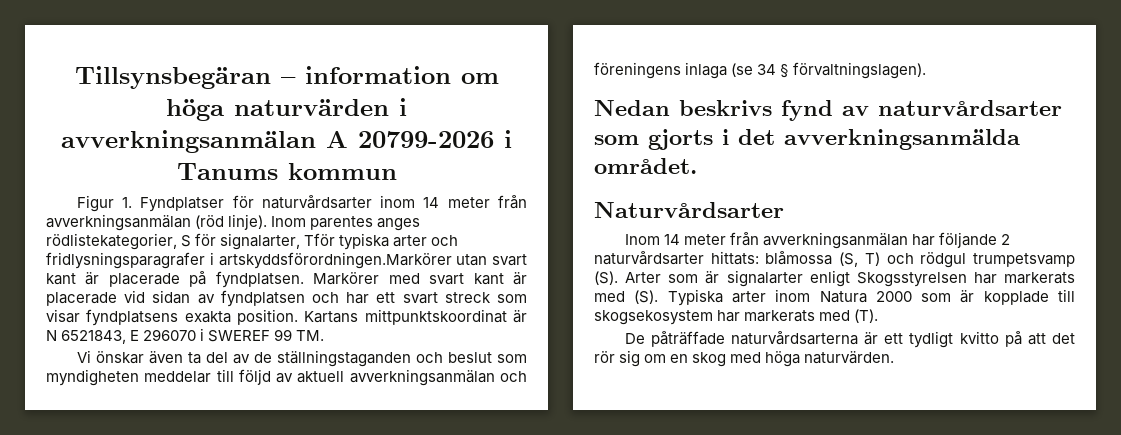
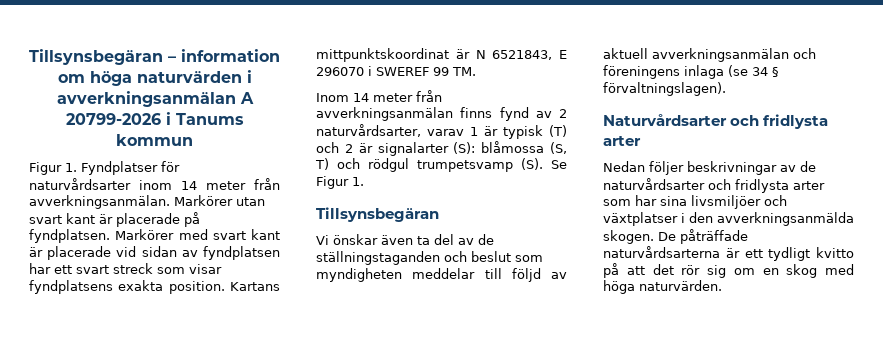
[46,214,421,231] [46,233,459,250] [46,252,452,269] avverkningsanmälan (röd linje). Inom parentes anges rödlistekategorier, S för signalarter, Tför typiska arter och fridlysningsparagrafer i artskyddsförordningen.Markörer -> [29,195,233,209] avverkningsanmälan. Markörer
[311,292,339,303] och -> (280, 253) none
(325, 335) none -> [316,90,442,102] [316,107,567,121] [316,124,567,139] [316,141,567,156] [315,158,567,172] [316,176,364,189] [316,207,439,222] // Inom 14 meter från avverkningsanmälan finns fynd av 2 naturvårdsarter, varav 1 är typisk (T) och 2 är signalarter (S): blåmossa (S, T) och rödgul trumpetsvamp (S). Se Figur 1. // Tillsynsbegäran
[594,100,1062,121] [594,129,1020,150] [594,158,697,174] [594,202,784,218] [624,232,1011,249] [594,251,1075,268] [594,270,1075,287] [594,289,1075,306] [594,309,879,325] Nedan beskrivs fynd av naturvårdsarter som gjorts i det avverkningsanmälda området. // Naturvårdsarter // Inom 14 meter från avverkningsanmälan har följande 2 naturvårdsarter hittats: blåmossa (S, T) och rödgul trumpetsvamp (S). Arter som är signalarter enligt Skogsstyrelsen har markerats med (S). Typiska arter inom Natura 2000 som är kopplade till skogsekosystem har markerats med (T). // -> [603,114,829,129] [603,136,641,146] [603,161,816,175] [603,178,825,193] [603,195,787,209] [603,212,854,226] [603,230,654,244] Naturvårdsarter och fridlysta arter // Nedan följer beskrivningar av de naturvårdsarter och fridlysta arter som har sina livsmiljöer och växtplatser i den avverkningsanmälda skogen.

